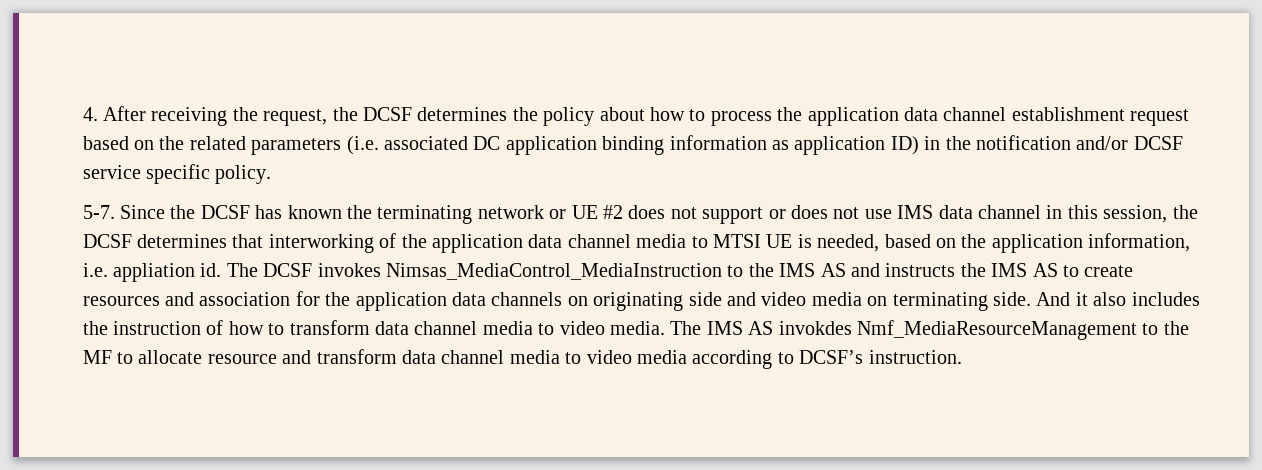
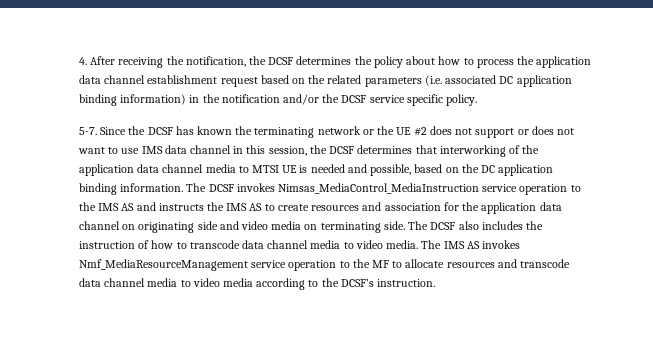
[263,109,328,126] request, -> [185,56,246,67] notification,
[669,135,919,155] information as application ID) -> [120,94,187,105] information)
(1129, 143) none -> [322,94,340,103] the
(567, 214) none -> [377,126,395,135] the
(860, 213) none -> [77,147,119,154] want to
[817,233,1191,253] [82,263,222,282] needed, based on the application information, i.e. appliation id. -> [310,164,554,176] [78,183,184,195] needed and possible, based on the DC application binding information.
(722, 271) none -> [482,184,568,195] service operation
[491,292,563,306] channels -> [78,221,120,230] channel
[1036,292,1088,306] And it -> [408,221,456,230] The DCSF
[289,320,370,335] transform -> [189,240,240,249] transcode
[778,320,1137,340] invokdes Nmf_MediaResourceManagement -> [482,240,521,249] [78,259,337,271] invokes Nmf_MediaResourceManagement service operation
[207,349,397,364] resource and transform -> [446,259,571,268] resources and transcode
(794, 358) none -> [321,278,339,287] the

